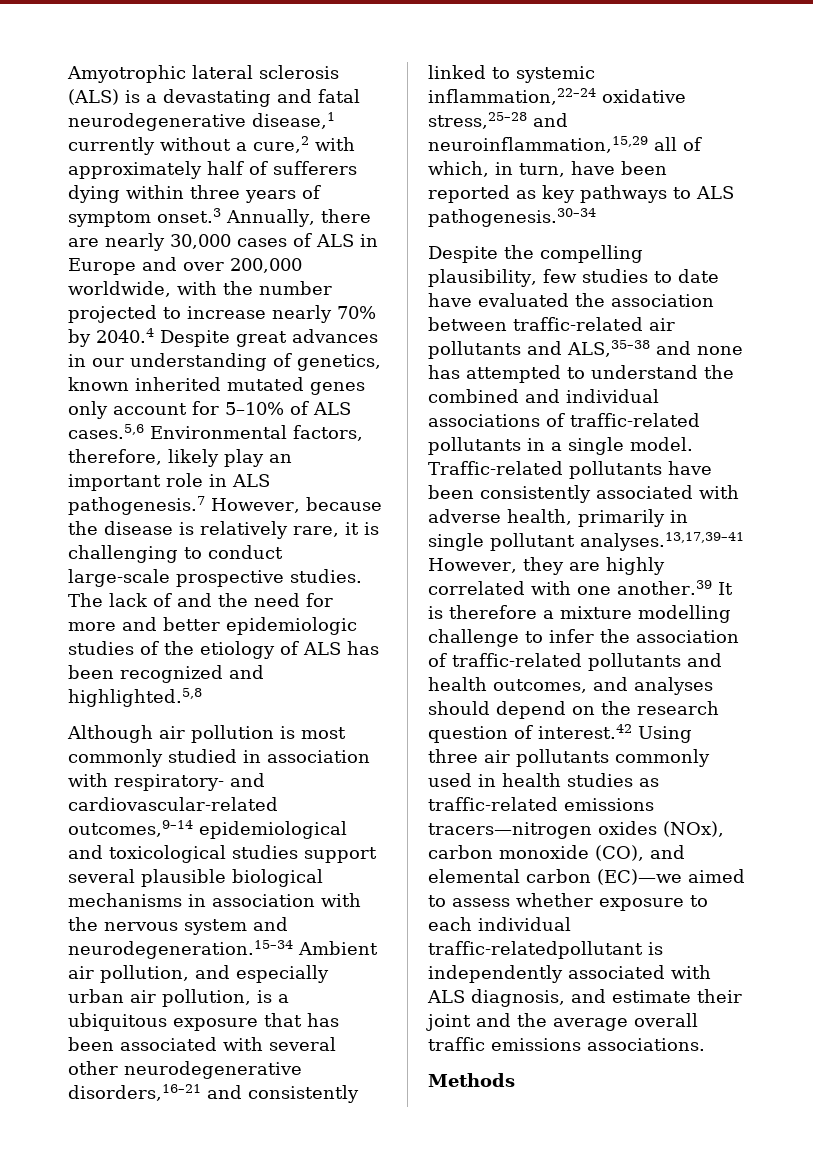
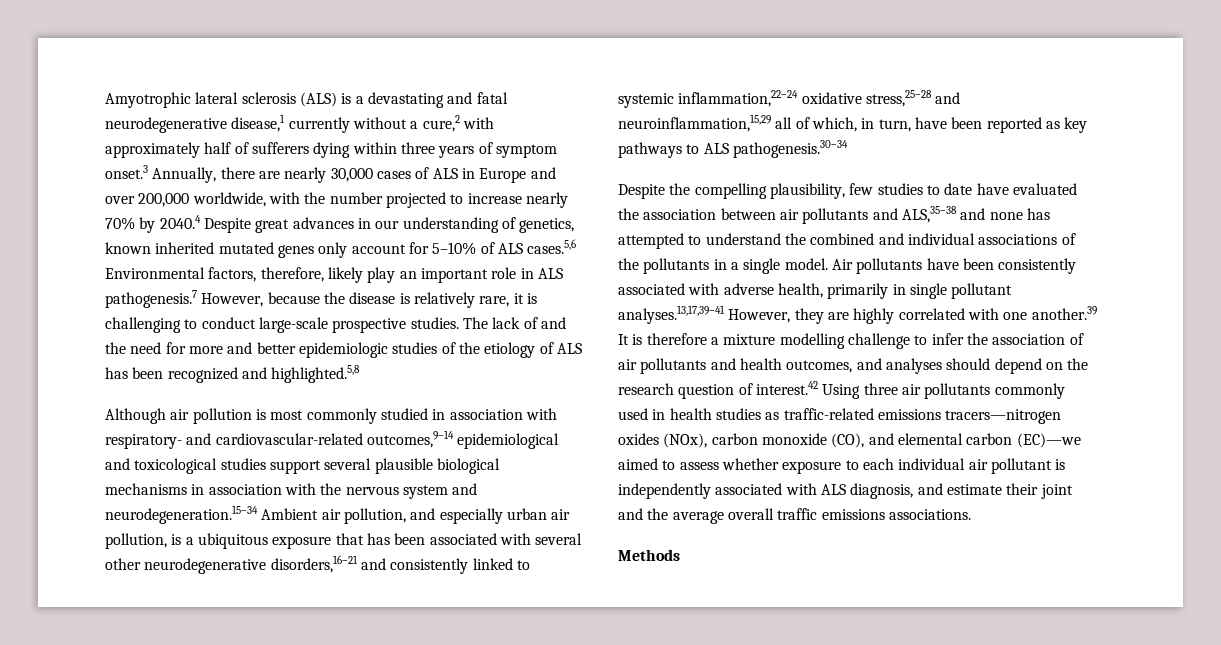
[513,317,643,331] traffic-related -> (776, 214) none
[570,413,700,427] traffic-related -> [618,258,639,270] the
[428,461,563,475] Traffic-related -> [831,259,853,270] Air
[452,653,582,667] traffic-related -> [618,359,637,370] air
[428,941,643,959] traffic-relatedpollutant -> [968,458,1052,474] air pollutant

